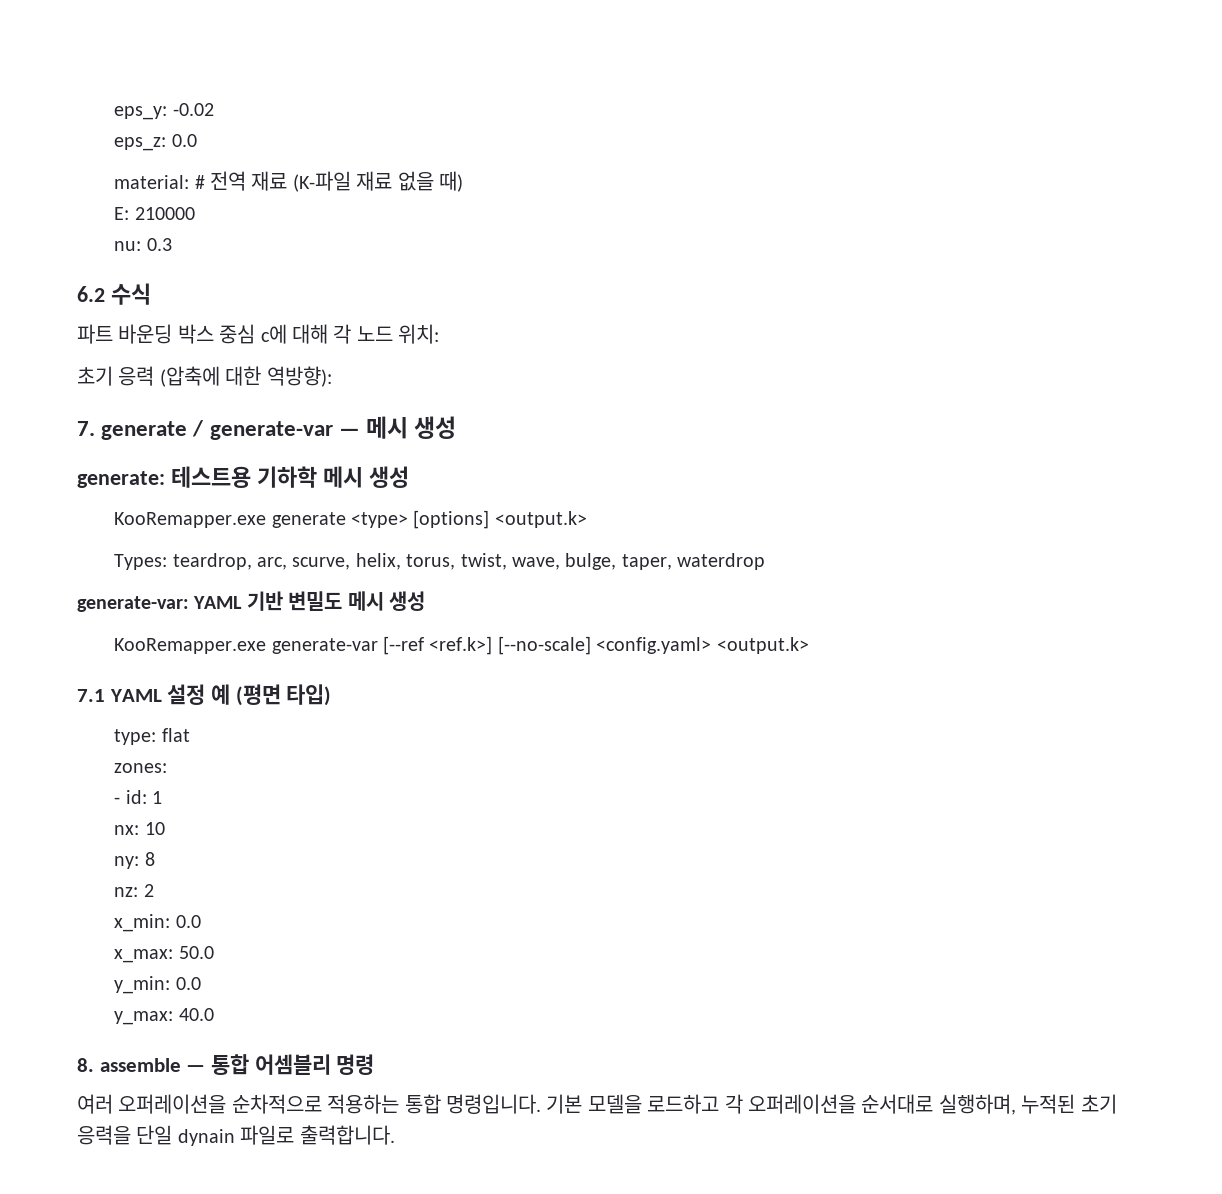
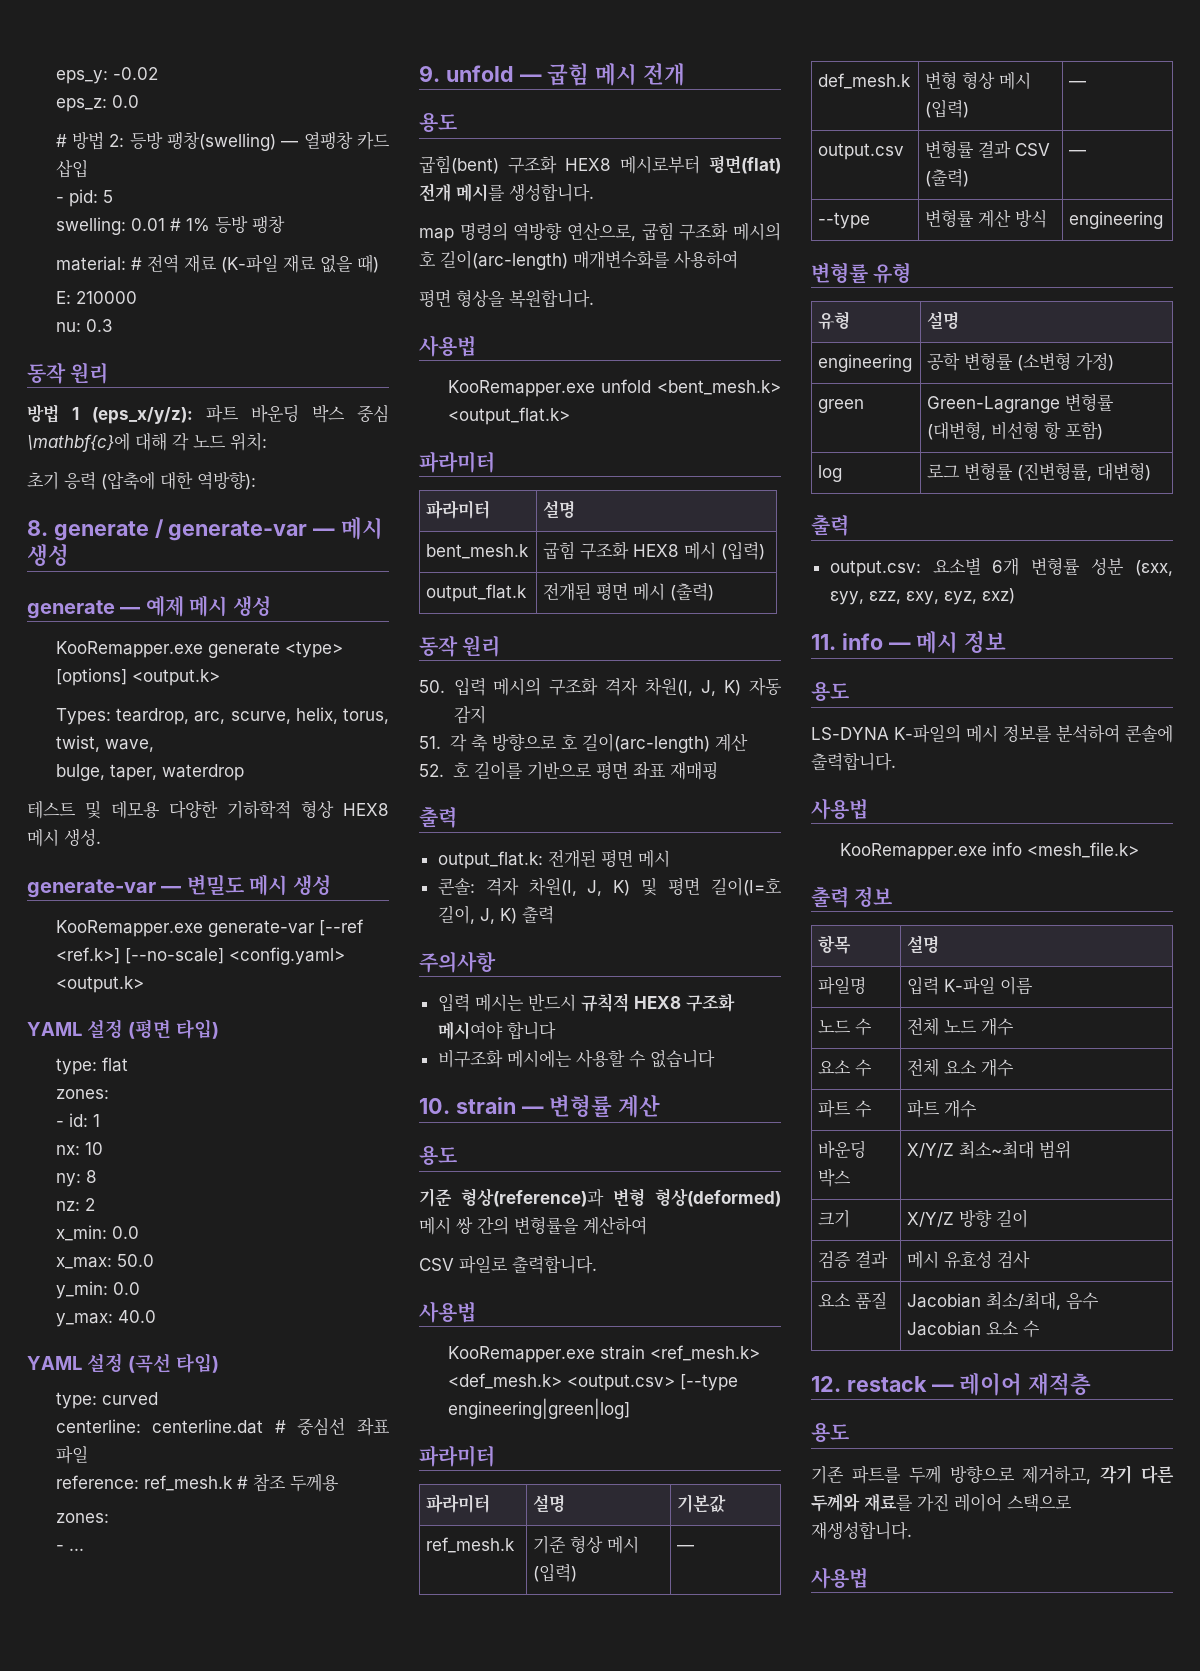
(197, 140) none -> [55,131,390,151] [55,160,88,178] [55,189,113,207] [55,215,285,235] // # 방법 2: 등방 팽창(swelling) — 열팽창 카드 삽입 // - pid: 5 // swelling: 0.01 # 1% 등방 팽창
[77,283,151,305] 6.2 수식 // -> [27,362,109,384] [27,404,193,424] 동작 원리 // 방법 1 (eps_x/y/z):
[260,324,287,344] c에 -> [27,433,130,452] \mathbf{c}에
[77,421,95,436] 7. -> [27,520,48,536] 8.
[77,466,317,488] generate: 테스트용 기하학 -> [27,595,184,619] generate — 예제
(561, 563) none -> (154, 745) //
[77,591,283,612] generate-var: YAML 기반 -> [27,800,389,819] [27,828,101,847] [27,879,182,898] 테스트 및 데모용 다양한 기하학적 형상 HEX8 메시 생성. // generate-var —
[77,684,231,705] 7.1 YAML 설정 예 -> [27,1019,123,1038] YAML 설정
[77,1054,375,1075] [77,1094,1117,1115] [77,1125,395,1146] 8. assemble — 통합 어셈블리 명령 // 여러 오퍼레이션을 순차적으로 적용하는 통합 명령입니다. 기본 모델을 로드하고 각 오퍼레이션을 순서대로 실행하며, 누적된 초기 응력을 단일 dynain 파일로 출력합니다. -> [27,1353,219,1373] [55,1392,158,1409] [55,1417,390,1436] [55,1446,88,1464] [55,1473,339,1492] [55,1513,109,1523] [55,1545,84,1551] [419,62,686,86] [419,113,457,132] [419,155,781,174] [419,183,594,202] [419,222,781,242] [419,250,738,270] [419,289,594,308] [419,335,476,357] [447,379,781,397] [447,407,570,425] [419,451,495,473] [426,500,491,519] [543,500,576,518] [426,544,530,559] [543,541,766,560] [426,584,528,602] [543,582,715,601] [419,635,501,657] [419,677,782,696] [453,706,486,724] [419,733,748,753] [419,761,718,780] [419,807,457,828] [437,849,670,869] [437,877,782,896] [437,905,554,924] [419,951,496,973] [437,993,735,1012] [437,1021,556,1040] [437,1049,715,1068] [419,1095,661,1118] [419,1146,457,1165] [419,1188,781,1207] [419,1216,647,1235] [419,1255,597,1274] [419,1301,476,1323] [447,1345,760,1363] [447,1373,738,1391] [447,1398,630,1419] [419,1445,495,1467] [426,1494,491,1513] [533,1494,566,1512] [677,1494,727,1513] [426,1537,516,1553] [533,1535,640,1554] [533,1563,578,1582] [677,1545,695,1551] [818,73,912,89] [925,71,1032,90] [925,99,970,118] [1069,81,1087,87] [818,143,905,160] [925,140,1051,159] [925,168,970,187] [1069,150,1087,156] [818,212,871,229] [925,209,1048,228] [1069,211,1164,229] [811,262,912,284] [818,311,851,330] [927,311,960,329] [818,354,913,372] [927,352,1115,371] [818,399,865,413] [927,393,1115,413] [927,421,1104,440] [818,465,843,482] [927,462,1152,481] [811,515,849,536] [829,557,1173,577] [829,588,1015,605] [811,631,1007,654] [811,682,849,701] [811,724,1173,743] [811,752,896,771] [811,798,868,820] [839,842,1139,860] [811,886,893,908] [818,935,852,954] [907,935,940,953] [818,976,867,995] [907,976,1034,995] [818,1018,873,1036] [907,1017,1015,1036] [818,1059,873,1077] [907,1058,1015,1077] [818,1100,873,1118] [907,1099,978,1118] [818,1140,867,1159] [818,1168,852,1187] [907,1141,1072,1159] [818,1210,851,1228] [907,1209,1029,1228] [818,1250,889,1269] [907,1250,1031,1269] [818,1291,888,1310] [907,1292,1100,1310] [907,1320,1041,1338] [811,1372,1092,1396] [811,1423,849,1442] [811,1465,1174,1484] [811,1493,1072,1512] [811,1521,912,1540] [811,1567,868,1589] YAML 설정 (곡선 타입) // type: curved // centerline: centerline.dat # 중심선 좌표 파일 // reference: ref_mesh.k # 참조 두께용 // zones: // - ... // 9. unfold — 굽힘 메시 전개 // 용도 // 굽힘(bent) 구조화 HEX8 메시로부터 평면(flat) 전개 메시를 생성합니다. // map 명령의 역방향 연산으로, 굽힘 구조화 메시의 호 길이(arc-length) 매개변수화를 사용하여 // 평면 형상을 복원합니다. // 사용법 // KooRemapper.exe unfold <bent_mesh.k> <output_flat.k> // 파라미터 // 파라미터 | 설명 // bent_mesh.k | 굽힘 구조화 HEX8 메시 (입력) // output_flat.k | 전개된 평면 메시 (출력) // 동작 원리 // 50. 입력 메시의 구조화 격자 차원(I, J, K) 자동 감지 // 51. 각 축 방향으로 호 길이(arc-length) 계산 // 52. 호 길이를 기반으로 평면 좌표 재매핑 // 출력 // output_flat.k: 전개된 평면 메시 // 콘솔: 격자 차원(I, J, K) 및 평면 길이(I=호 길이, J, K) 출력 // 주의사항 // 입력 메시는 반드시 규칙적 HEX8 구조화 메시여야 합니다 // 비구조화 메시에는 사용할 수 없습니다 // 10. strain — 변형률 계산 // 용도 // 기준 형상(reference)과 변형 형상(deformed) 메시 쌍 간의 변형률을 계산하여 // CSV 파일로 출력합니다. // 사용법 // KooRemapper.exe strain <ref_mesh.k> <def_mesh.k> <output.csv> [--type engineering|green|log] // 파라미터 // 파라미터 | 설명 | 기본값 // ref_mesh.k | 기준 형상 메시 (입력) | — // def_mesh.k | 변형 형상 메시 (입력) | — // output.csv | 변형률 결과 CSV (출력) | — // --type | 변형률 계산 방식 | engineering // 변형률 유형 // 유형 | 설명 // engineering | 공학 변형률 (소변형 가정) // green | Green-Lagrange 변형률 (대변형, 비선형 항 포함) // log | 로그 변형률 (진변형률, 대변형) // 출력 // output.csv: 요소별 6개 변형률 성분 (εxx, εyy, εzz, εxy, εyz, εxz) // 11. info — 메시 정보 // 용도 // LS-DYNA K-파일의 메시 정보를 분석하여 콘솔에 출력합니다. // 사용법 // KooRemapper.exe info <mesh_file.k> // 출력 정보 // 항목 | 설명 // 파일명 | 입력 K-파일 이름 // 노드 수 | 전체 노드 개수 // 요소 수 | 전체 요소 개수 // 파트 수 | 파트 개수 // 바운딩 박스 | X/Y/Z 최소~최대 범위 // 크기 | X/Y/Z 방향 길이 // 검증 결과 | 메시 유효성 검사 // 요소 품질 | Jacobian 최소/최대, 음수 Jacobian 요소 수 // 12. restack — 레이어 재적층 // 용도 // 기존 파트를 두께 방향으로 제거하고, 각기 다른 두께와 재료를 가진 레이어 스택으로 재생성합니다. // 사용법

